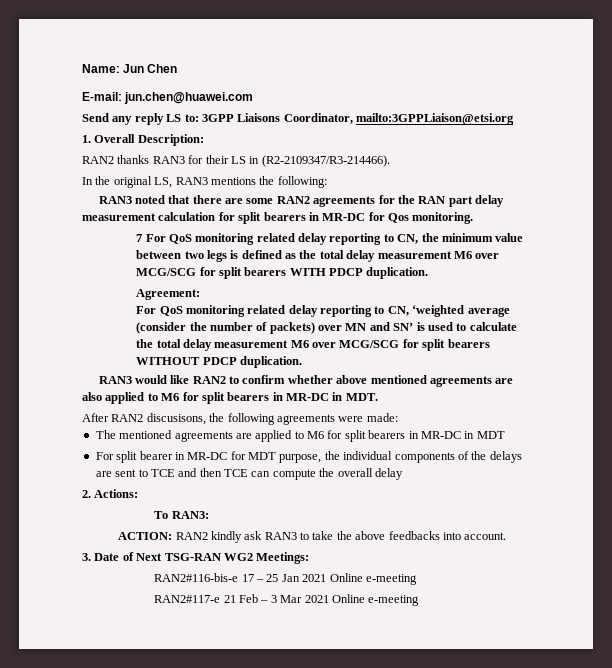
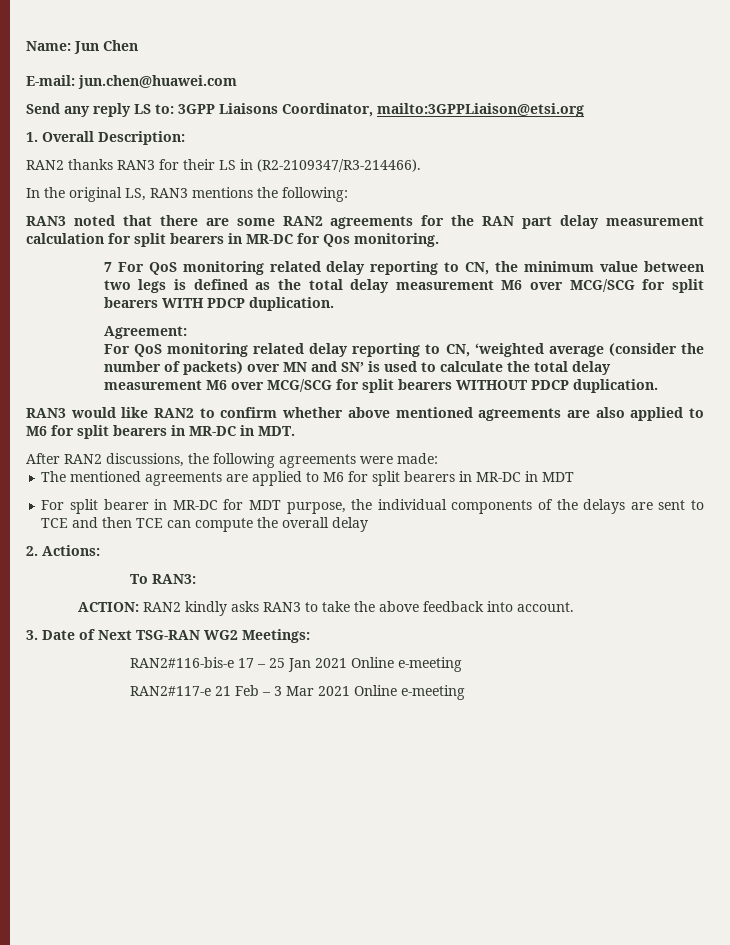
[146,413,206,425] discusisons, -> [106,453,184,467] discussions,
[244,531,263,540] ask -> [230,601,259,612] asks
[388,531,440,540] feedbacks -> [422,601,484,612] feedback

